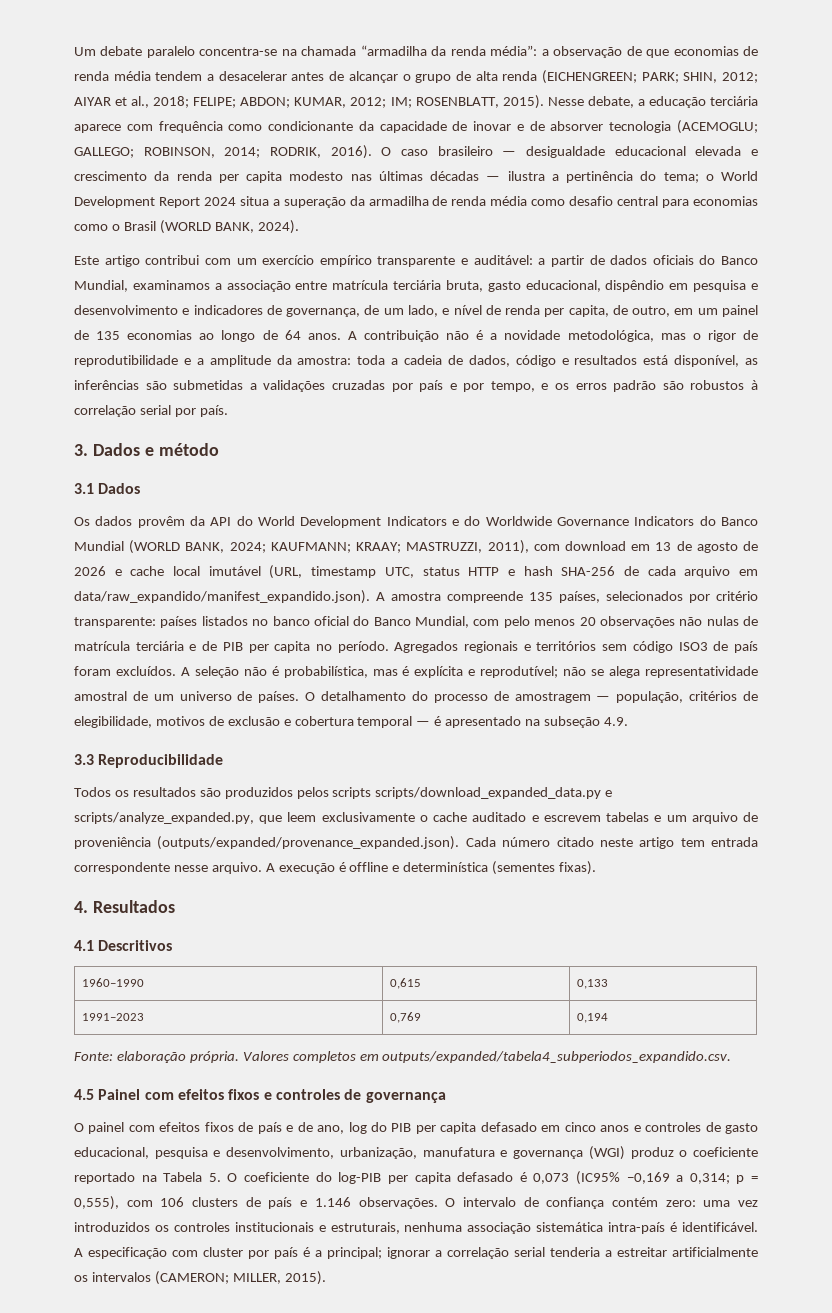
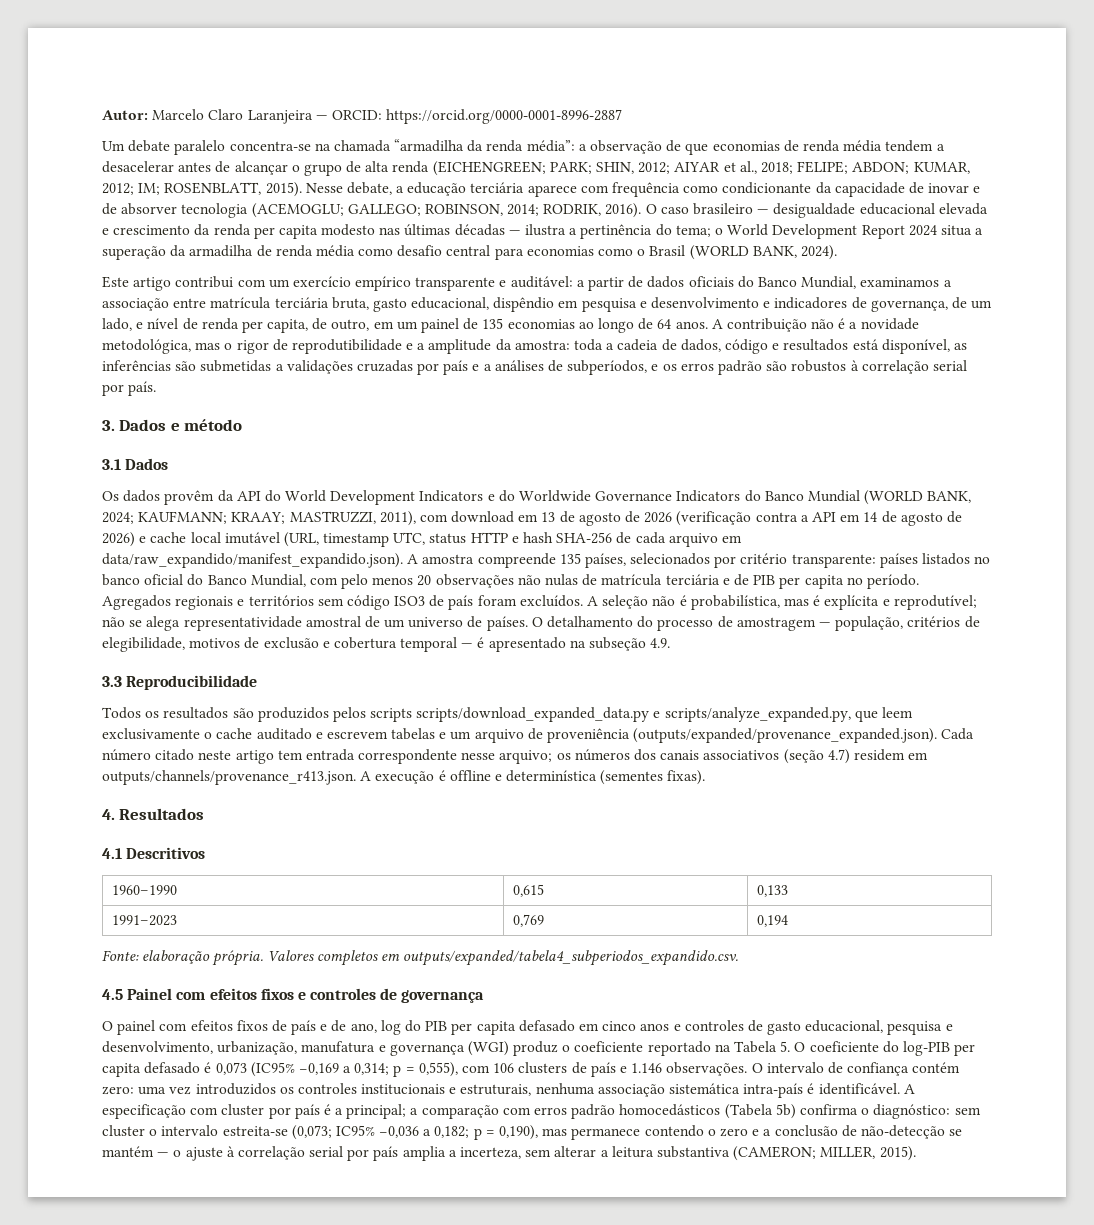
(74, 51) none -> [102,109,623,124] Autor: Marcelo Claro Laranjeira — ORCID: https://orcid.org/0000-0001-8996-2887 //
[463,381,535,392] por tempo, -> [483,360,648,375] a análises de subperíodos,
(106, 571) none -> [676,511,962,526] [102,532,135,547] (verificação contra a API em 14 de agosto de 2026)
[211,862,262,874] arquivo. -> [499,749,929,764] [102,770,356,785] arquivo; os números dos canais associativos (seção 4.7) residem em outputs/channels/provenance_r413.json.
[387,1247,758,1259] [74,1272,151,1282] ignorar a correlação serial tenderia a estreitar artificialmente os intervalos -> [410,1104,981,1119] [102,1125,963,1140] [102,1146,730,1161] a comparação com erros padrão homocedásticos (Tabela 5b) confirma o diagnóstico: sem cluster o intervalo estreita-se (0,073; IC95% −0,036 a 0,182; p = 0,190), mas permanece contendo o zero e a conclusão de não-detecção se mantém — o ajuste à correlação serial por país amplia a incerteza, sem alterar a leitura substantiva

